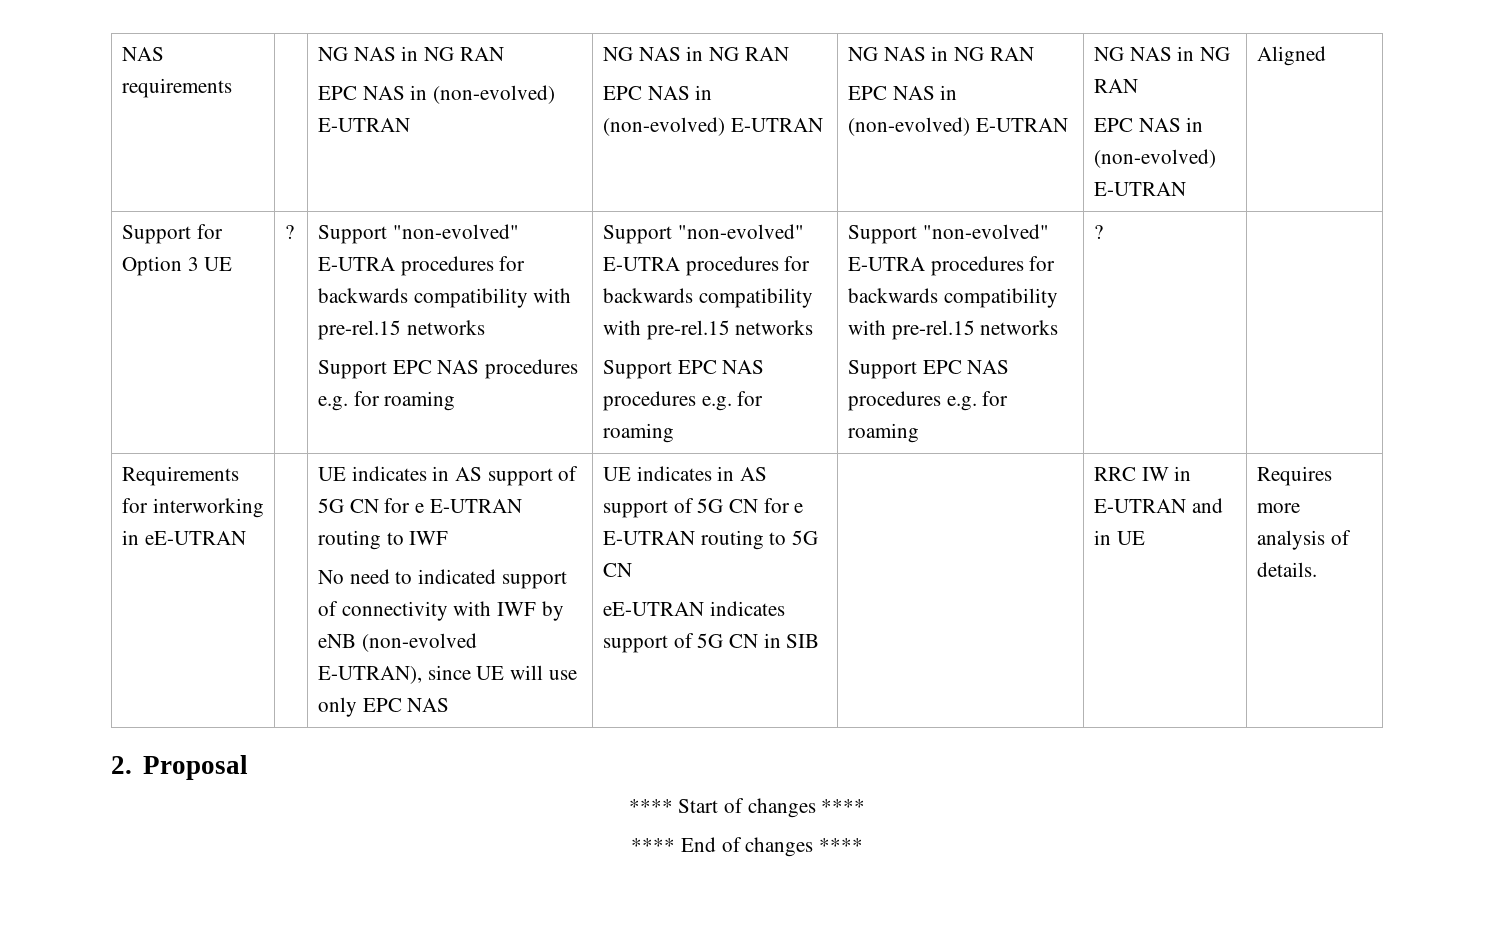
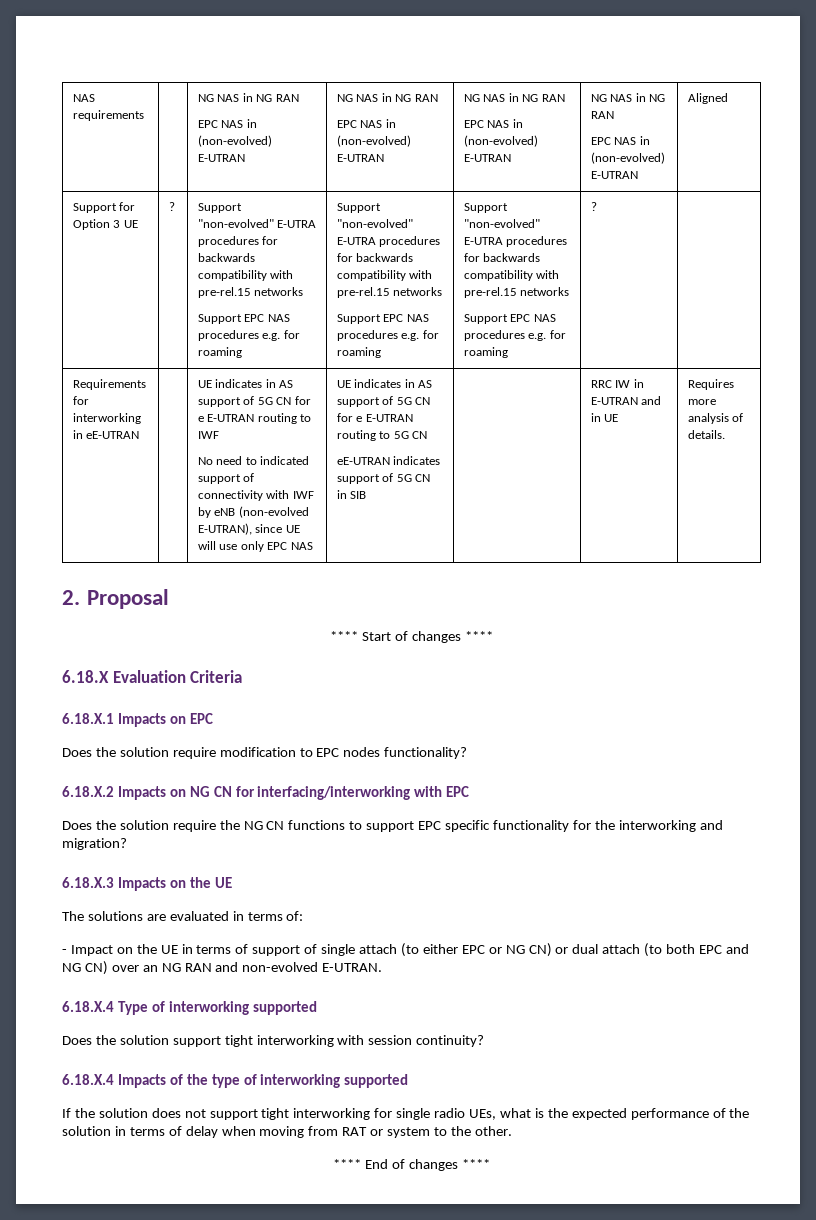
(866, 806) none -> [62,670,243,683] [62,713,213,727] [62,747,468,759] [62,786,470,800] [62,820,723,832] [62,838,127,850] [62,877,232,891] [62,911,304,921] [62,943,749,957] [62,961,383,975] [62,1001,317,1015] [62,1035,485,1047] [62,1074,409,1088] [62,1108,750,1120] [62,1126,512,1138] // 6.18.X Evaluation Criteria // 6.18.X.1 Impacts on EPC // Does the solution require modification to EPC nodes functionality? // 6.18.X.2 Impacts on NG CN for interfacing/interworking with EPC // Does the solution require the NG CN functions to support EPC specific functionality for the interworking and migration? // 6.18.X.3 Impacts on the UE // The solutions are evaluated in terms of: // - Impact on the UE in terms of support of single attach (to either EPC or NG CN) or dual attach (to both EPC and NG CN) over an NG RAN and non-evolved E-UTRAN. // 6.18.X.4 Type of interworking supported // Does the solution support tight interworking with session continuity? // 6.18.X.4 Impacts of the type of interworking supported // If the solution does not support tight interworking for single radio UEs, what is the expected performance of the solution in terms of delay when moving from RAT or system to the other.

